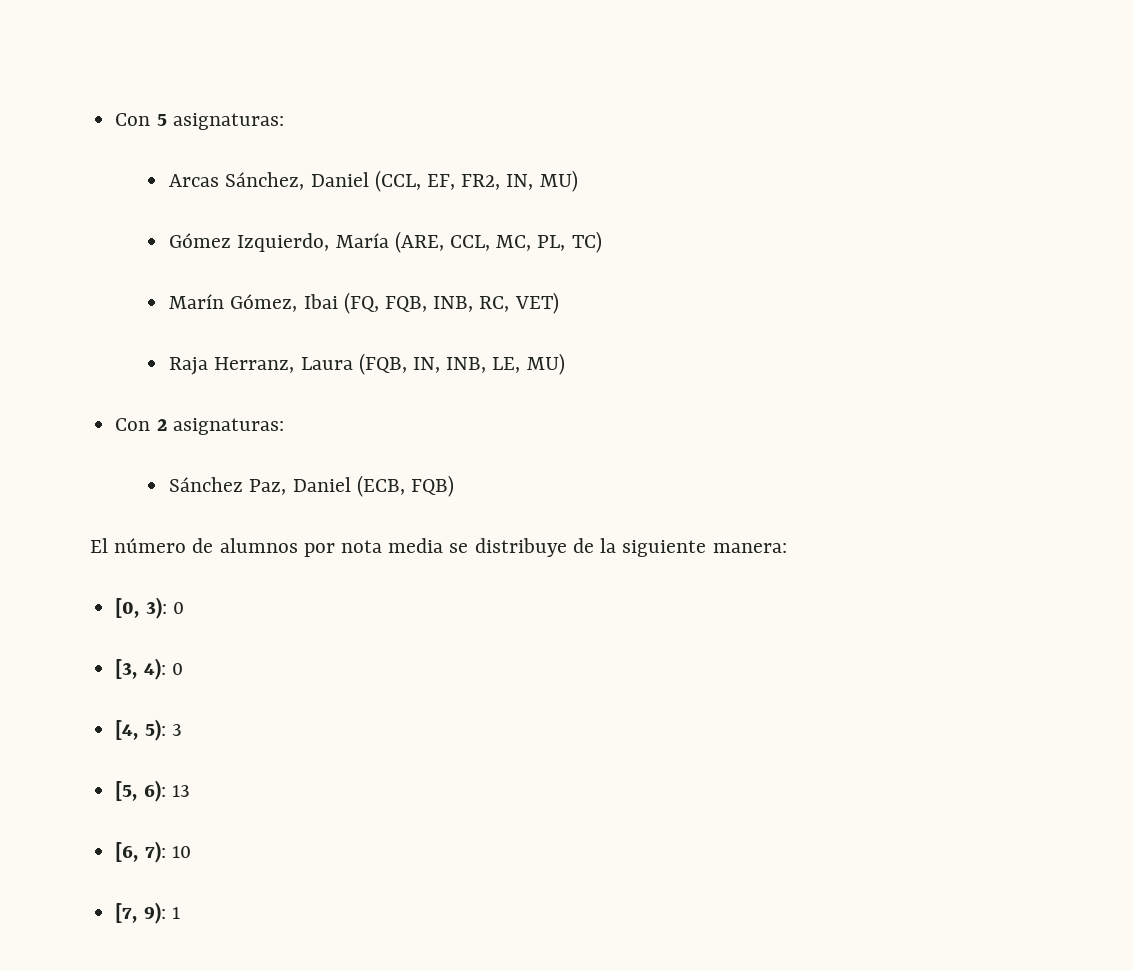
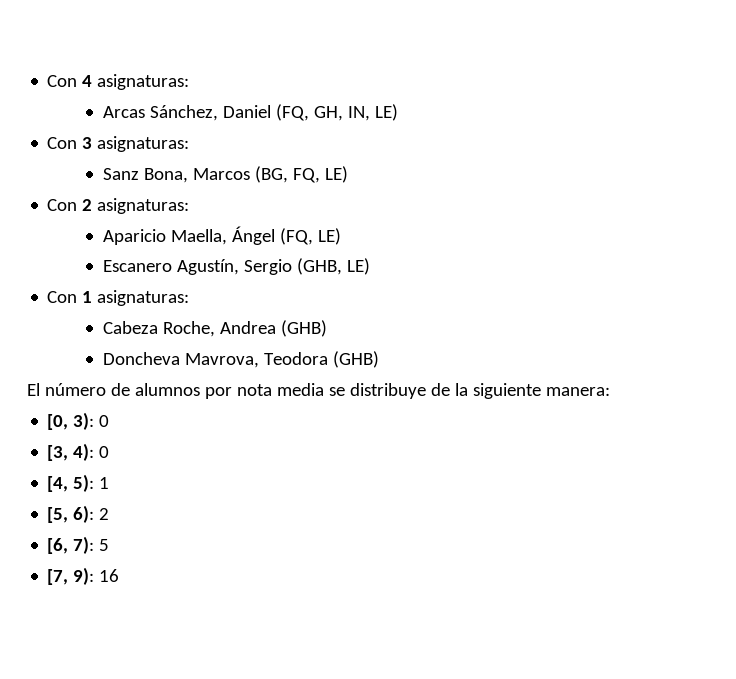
[115,113,167,126] Con 5 -> [47,75,93,87] Con 4
[374,170,578,192] [169,231,602,253] [169,292,559,314] [169,353,565,375] [115,418,284,435] [169,475,455,497] (CCL, EF, FR2, IN, MU) // Gómez Izquierdo, María (ARE, CCL, MC, PL, TC) // Marín Gómez, Ibai (FQ, FQB, INB, RC, VET) // Raja Herranz, Laura (FQB, IN, INB, LE, MU) // Con 2 asignaturas: // Sánchez Paz, Daniel (ECB, FQB) -> [275,104,398,121] [47,136,190,152] [102,166,348,183] [47,198,190,214] [102,226,341,245] [102,258,370,275] [47,290,190,306] [102,320,327,337] [102,351,379,368] (FQ, GH, IN, LE) // Con 3 asignaturas: // Sanz Bona, Marcos (BG, FQ, LE) // Con 2 asignaturas: // Aparicio Maella, Ángel (FQ, LE) // Escanero Agustín, Sergio (GHB, LE) // Con 1 asignaturas: // Cabeza Roche, Andrea (GHB) // Doncheva Mavrova, Teodora (GHB)
[171,724,182,736] 3 -> [99,477,110,489] 1
[171,785,190,797] 13 -> [99,508,110,520] 2
[171,846,191,858] 10 -> [99,539,110,551] 5
[171,907,180,919] 1 -> [99,569,120,582] 16

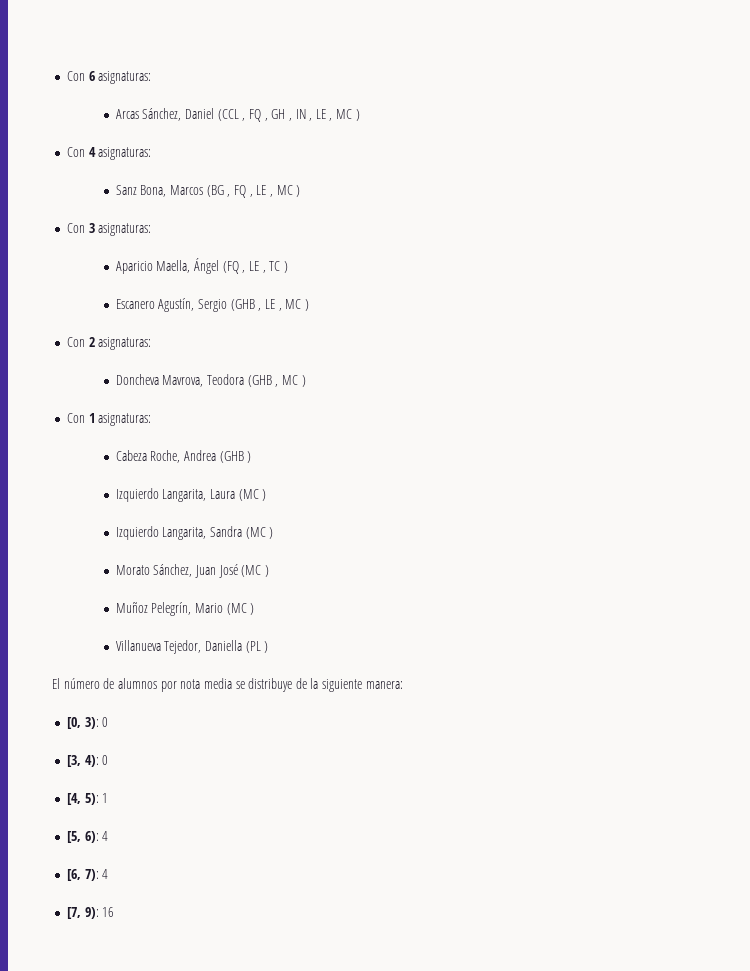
[47,75,93,87] Con 4 -> [66,71,95,81] Con 6
[275,104,398,121] [47,136,190,152] [102,166,348,183] [47,198,190,214] [102,226,341,245] [102,258,370,275] (FQ, GH, IN, LE) // Con 3 asignaturas: // Sanz Bona, Marcos (BG, FQ, LE) // Con 2 asignaturas: // Aparicio Maella, Ángel (FQ, LE) // Escanero Agustín, Sergio (GHB, LE) -> [217,109,360,122] [66,147,152,160] [115,185,301,198] [66,223,152,236] [115,258,288,274] [115,298,309,312] [66,337,152,350] [115,374,306,387] (CCL , FQ , GH , IN , LE , MC ) // Con 4 asignaturas: // Sanz Bona, Marcos (BG , FQ , LE , MC ) // Con 3 asignaturas: // Aparicio Maella, Ángel (FQ , LE , TC ) // Escanero Agustín, Sergio (GHB , LE , MC ) // Con 2 asignaturas: // Doncheva Mavrova, Teodora (GHB , MC )
[280,320,327,337] [102,351,379,368] (GHB) // Doncheva Mavrova, Teodora (GHB) -> [219,451,252,463] [115,488,267,502] [115,526,274,540] [115,564,269,578] [115,601,255,616] [115,640,269,654] (GHB ) // Izquierdo Langarita, Laura (MC ) // Izquierdo Langarita, Sandra (MC ) // Morato Sánchez, Juan José (MC ) // Muñoz Pelegrín, Mario (MC ) // Villanueva Tejedor, Daniella (PL )
[99,508,110,520] 2 -> [102,831,109,841] 4
[99,539,110,551] 5 -> [102,869,109,879] 4

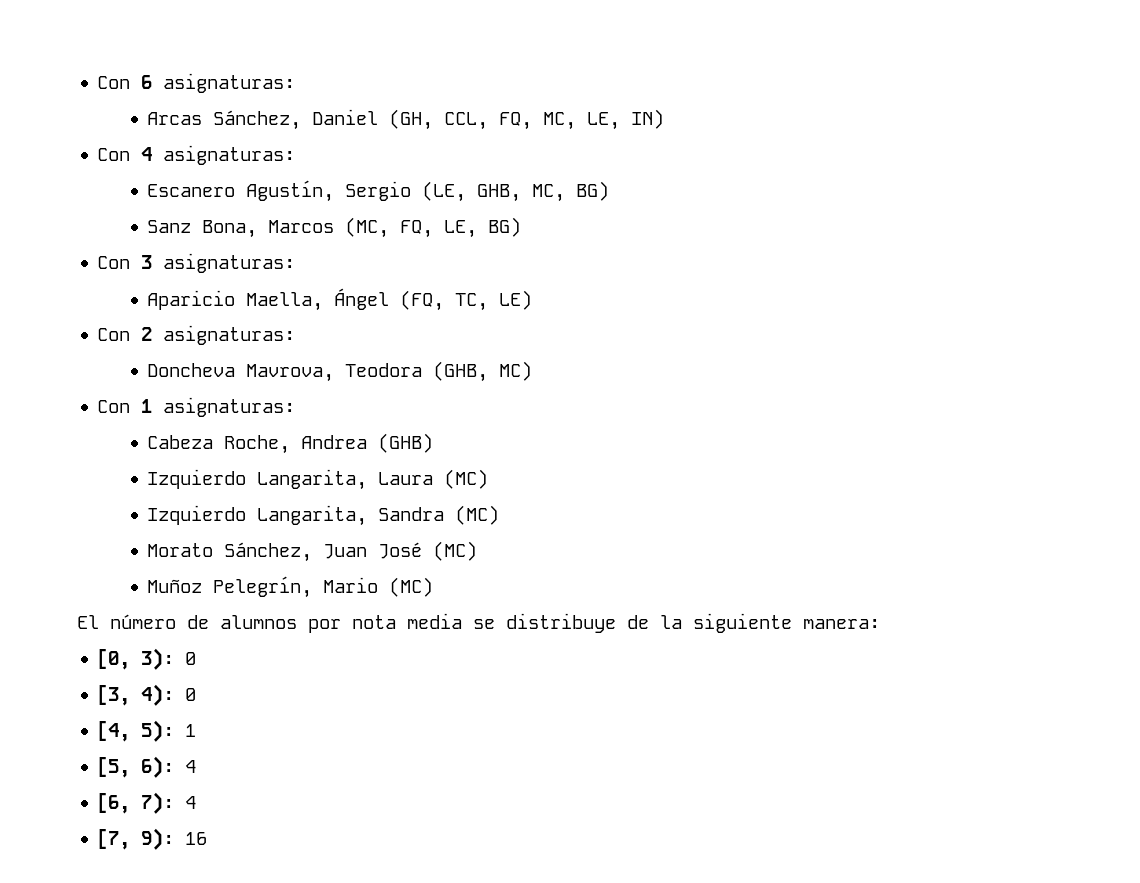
[217,109,360,122] [66,147,152,160] [115,185,301,198] (CCL , FQ , GH , IN , LE , MC ) // Con 4 asignaturas: // Sanz Bona, Marcos (BG , FQ , LE , MC ) -> [389,109,665,130] [97,145,296,165] [147,180,610,202] [147,217,522,238] (GH, CCL, FQ, MC, LE, IN) // Con 4 asignaturas: // Escanero Agustín, Sergio (LE, GHB, MC, BG) // Sanz Bona, Marcos (MC, FQ, LE, BG)
[222,261,288,274] [115,298,309,312] (FQ , LE , TC ) // Escanero Agustín, Sergio (GHB , LE , MC ) -> [400,290,533,311] (FQ, TC, LE)
[247,375,306,387] (GHB , MC ) -> [433,361,533,382] (GHB, MC)
[219,451,252,463] (GHB ) -> [378,433,434,453] (GHB)
[238,489,267,501] (MC ) -> [444,469,489,489] (MC)
[245,527,274,539] (MC ) -> [455,505,500,525] (MC)
[241,565,269,577] (MC ) -> [433,541,478,561] (MC)
[226,603,255,615] [115,640,269,654] (MC ) // Villanueva Tejedor, Daniella (PL ) -> [389,577,434,597] (MC)

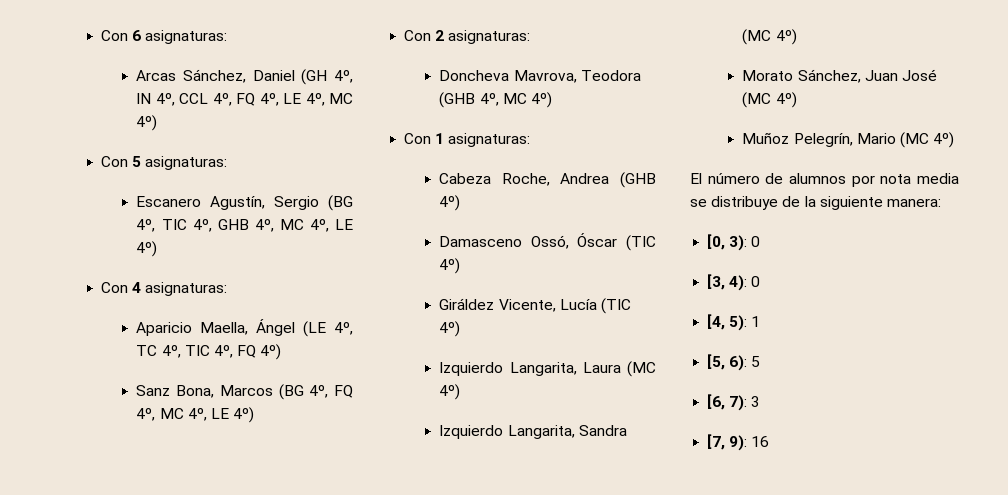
[389,109,665,130] [97,145,296,165] [147,180,610,202] [147,217,522,238] [97,253,296,273] [147,288,533,311] (GH, CCL, FQ, MC, LE, IN) // Con 4 asignaturas: // Escanero Agustín, Sergio (LE, GHB, MC, BG) // Sanz Bona, Marcos (MC, FQ, LE, BG) // Con 3 asignaturas: // Aparicio Maella, Ángel (FQ, TC, LE) -> [301,69,353,85] [136,93,353,106] [136,115,158,131] [101,156,228,170] [136,195,353,211] [136,219,353,232] [136,241,158,257] [101,282,228,296] [136,319,353,337] [136,344,282,360] [136,384,353,400] [136,407,255,423] (GH 4º, IN 4º, CCL 4º, FQ 4º, LE 4º, MC 4º) // Con 5 asignaturas: // Escanero Agustín, Sergio (BG 4º, TIC 4º, GHB 4º, MC 4º, LE 4º) // Con 4 asignaturas: // Aparicio Maella, Ángel (LE 4º, TC 4º, TIC 4º, FQ 4º) // Sanz Bona, Marcos (BG 4º, FQ 4º, MC 4º, LE 4º)
[433,361,533,382] (GHB, MC) -> [439,92,552,108] (GHB 4º, MC 4º)
[378,433,434,453] (GHB) -> [620,172,656,188] [439,195,461,211] [439,233,656,251] [439,258,461,274] [439,298,631,314] [439,321,461,337] (GHB 4º) // Damasceno Ossó, Óscar (TIC 4º) // Giráldez Vicente, Lucía (TIC 4º)
[444,469,489,489] (MC) -> [627,361,656,377] [439,384,461,400] (MC 4º)
[455,505,500,525] (MC) -> [742,29,797,45] (MC 4º)
[433,541,478,561] (MC) -> [742,92,797,108] (MC 4º)
[389,577,434,597] (MC) -> [899,132,955,148] (MC 4º)
[185,760,197,773] 4 -> [751,356,761,367] 5
[185,796,197,809] 4 -> [751,396,761,407] 3

